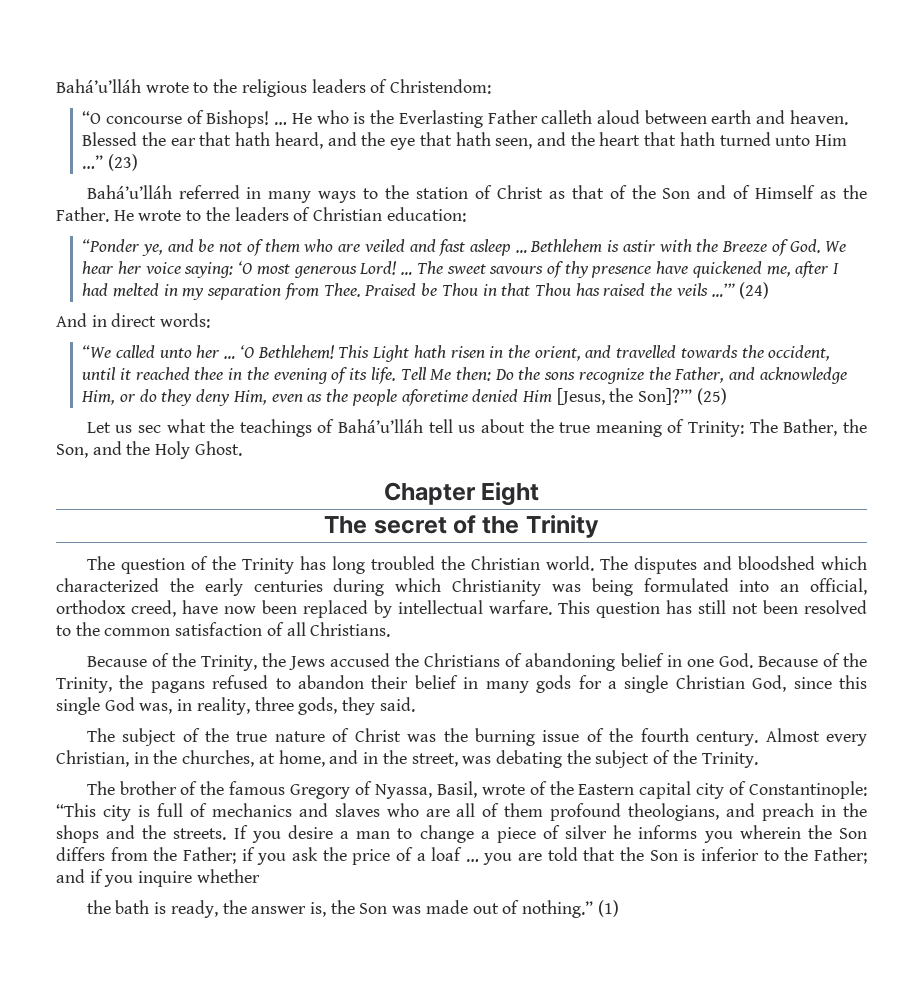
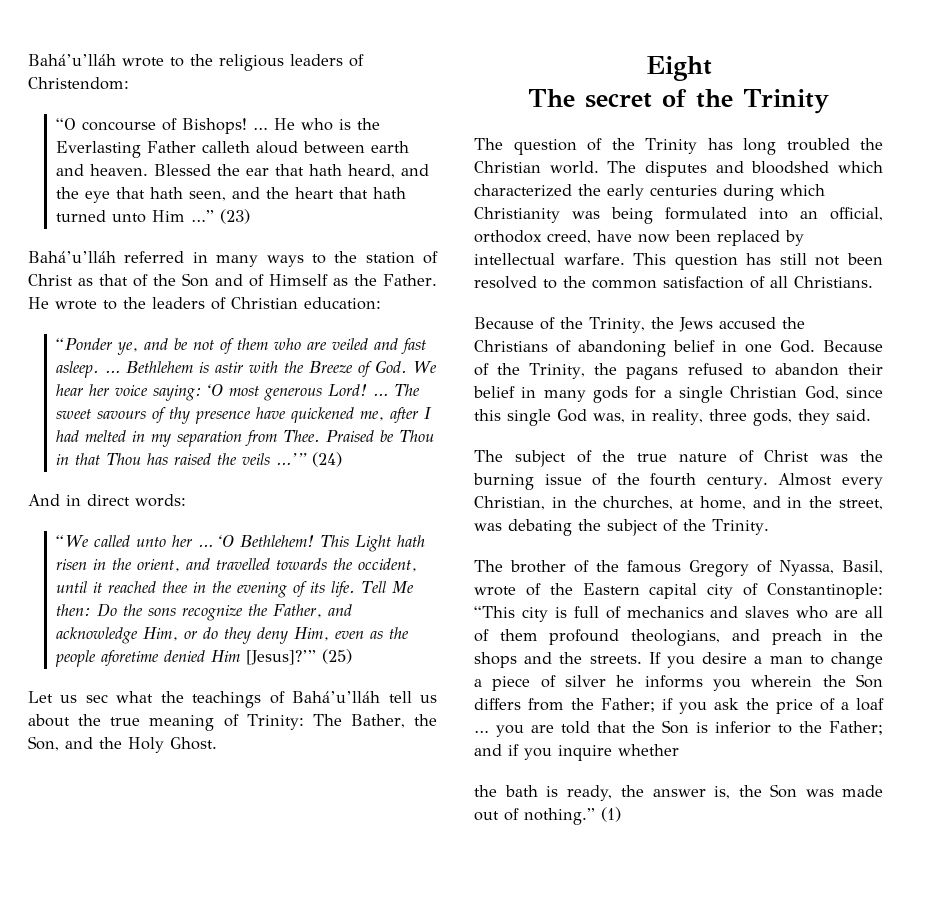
[469,239,511,256] asleep -> [55,361,99,378] asleep.
[556,388,693,405] [Jesus, the Son]?’” -> [245,650,316,665] [Jesus]?’”
[383,482,476,505] Chapter -> (217, 743) none

